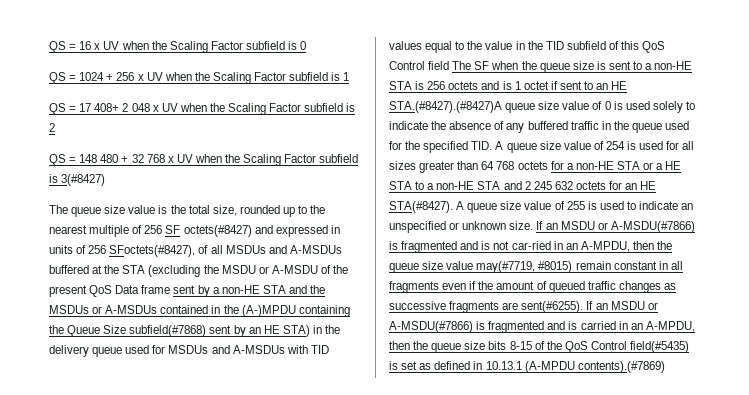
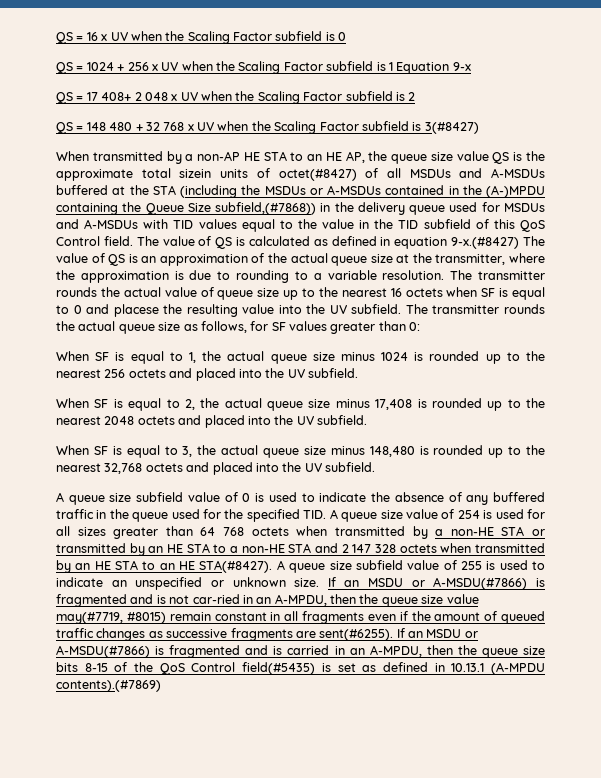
(350, 76) none -> [396,62,471,74] Equation 9-x
[49,205,156,217] The queue size value -> [56,151,510,164] When transmitted by a non-AP HE STA to an HE AP, the queue size value QS
[188,205,326,217] [49,225,340,237] [49,245,196,257] total size, rounded up to the nearest multiple of 256 SF octets(#8427) and expressed in units of 256 SFoctets(#8427), -> [56,168,357,181] approximate total sizein units of octet(#8427)
[148,265,349,277] [49,285,307,297] (excluding the MSDU or A-MSDU of the present QoS Data frame sent by a non-HE STA and -> [180,185,237,198] (including
[129,325,310,337] subfield(#7868) sent by an HE STA) -> [215,202,317,215] subfield,(#7868))
[428,61,693,73] [389,81,628,90] [389,101,560,113] field The SF when the queue size is sent to a non-HE STA is 256 octets and is 1 octet if sent to an HE STA.(#8427).(#8427)A queue size -> [103,236,545,249] [56,253,545,266] [56,270,545,283] [56,287,545,300] [56,304,545,317] [56,321,421,334] [56,351,545,364] [56,368,358,381] [56,398,545,411] [56,415,367,428] [56,445,545,458] [56,462,375,475] [56,492,184,505] field. The value of QS is calculated as defined in equation 9-x.(#8427) The value of QS is an approximation of the actual queue size at the transmitter, where the approximation is due to rounding to a variable resolution. The transmitter rounds the actual value of queue size up to the nearest 16 octets when SF is equal to 0 and placese the resulting value into the UV subfield. The transmitter rounds the actual queue size as follows, for SF values greater than 0: // When SF is equal to 1, the actual queue size minus 1024 is rounded up to the nearest 256 octets and placed into the UV subfield. // When SF is equal to 2, the actual queue size minus 17,408 is rounded up to the nearest 2048 octets and placed into the UV subfield. // When SF is equal to 3, the actual queue size minus 148,480 is rounded up to the nearest 32,768 octets and placed into the UV subfield. // A queue size subfield
[652,101,683,113] solely -> (297, 497) none
[550,161,564,170] for -> [296,526,428,539] when transmitted by
[656,163,664,170] a -> [56,543,164,556] transmitted by an
[533,181,623,190] 245 632 octets for -> [352,543,546,553] [56,560,156,573] 147 328 octets when transmitted by an HE STA to
(522, 205) none -> [355,560,403,570] subfield

